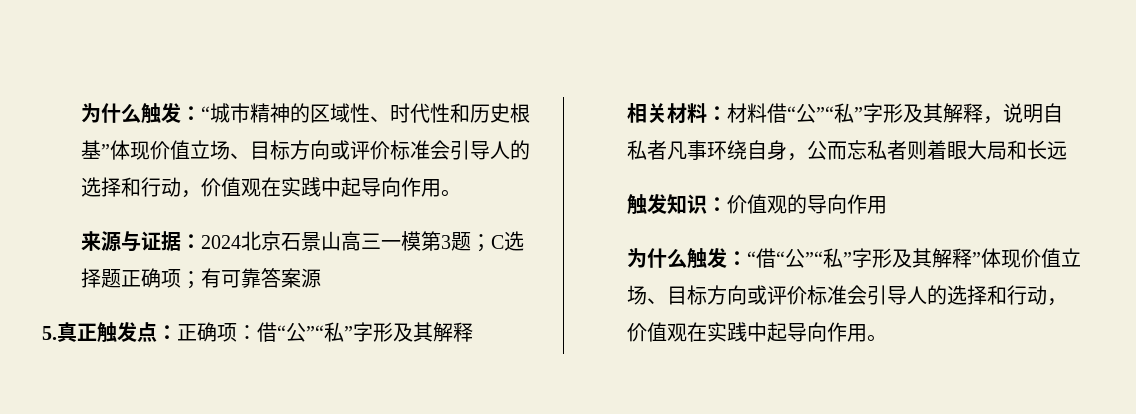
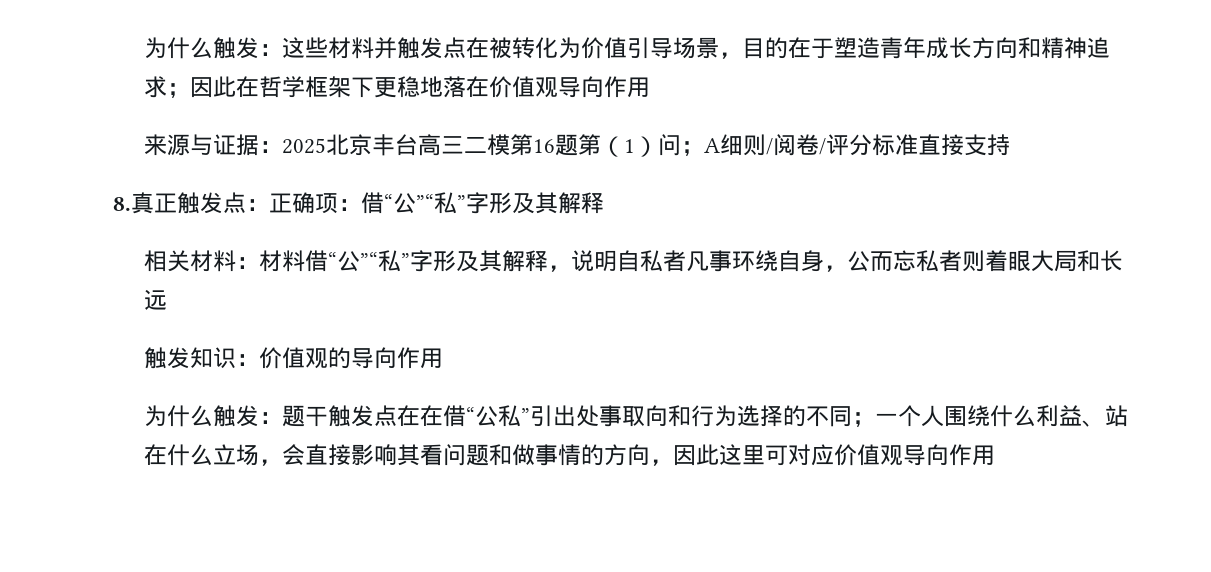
[81,103,531,123] [81,140,531,160] [81,177,462,198] 为什么触发：“城市精神的区域性、时代性和历史根基”体现价值立场、目标方向或评价标准会引导人的选择和行动，价值观在实践中起导向作用。 -> [143,37,1110,59] [143,76,650,98] 为什么触发：这些材料并触发点在被转化为价值引导场景，目的在于塑造青年成长方向和精神追求；因此在哲学框架下更稳地落在价值观导向作用
[201,231,525,252] [81,268,322,289] [42,326,57,340] 2024北京石景山高三一模第3题；C选择题正确项；有可靠答案源 // 5. -> [281,134,1010,157] [113,197,131,211] 2025北京丰台高三二模第16题第（1）问；A细则/阅卷/评分标准直接支持 // 8.
[747,248,1082,268] [627,285,1068,306] [627,322,888,342] “借“公”“私”字形及其解释”体现价值立场、目标方向或评价标准会引导人的选择和行动，价值观在实践中起导向作用。 -> [281,405,1128,427] [143,444,995,466] 题干触发点在在借“公私”引出处事取向和行为选择的不同；一个人围绕什么利益、站在什么立场，会直接影响其看问题和做事情的方向，因此这里可对应价值观导向作用

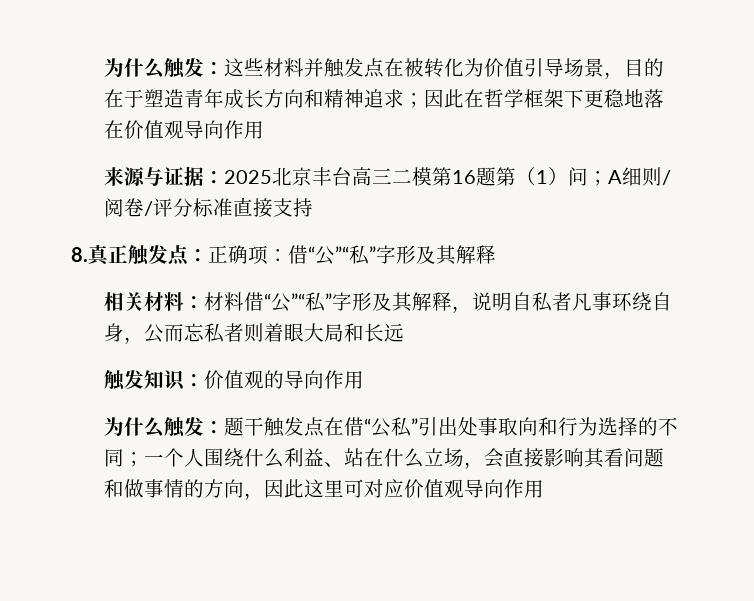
[419,405,443,426] 在 -> (344, 426) none

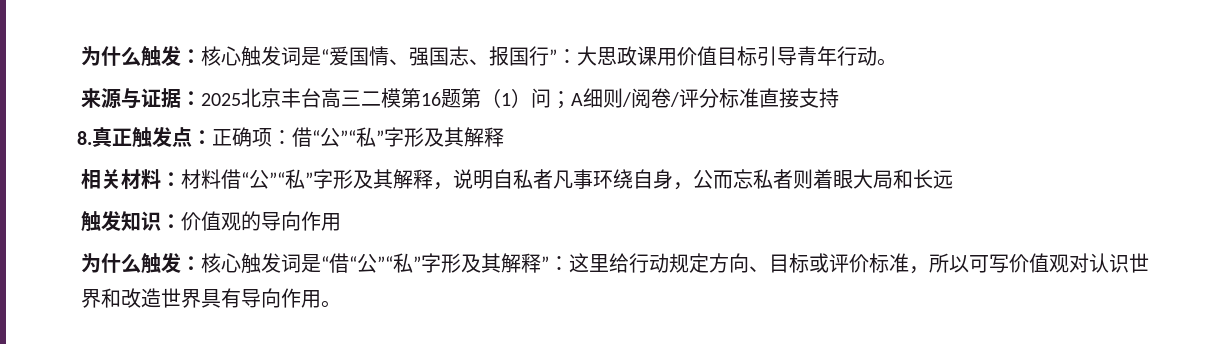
[103,58,664,79] [103,89,664,109] [103,120,264,139] 为什么触发：这些材料并触发点在被转化为价值引导场景，目的在于塑造青年成长方向和精神追求；因此在哲学框架下更稳地落在价值观导向作用 -> [80,46,897,67] 为什么触发：核心触发词是“爱国情、强国志、报国行”：大思政课用价值目标引导青年行动。
[223,417,678,437] [103,447,664,469] [103,479,544,500] 题干触发点在借“公私”引出处事取向和行为选择的不同；一个人围绕什么利益、站在什么立场，会直接影响其看问题和做事情的方向，因此这里可对应价值观导向作用 -> [200,253,1149,274] [80,288,341,308] 核心触发词是“借“公”“私”字形及其解释”：这里给行动规定方向、目标或评价标准，所以可写价值观对认识世界和改造世界具有导向作用。

